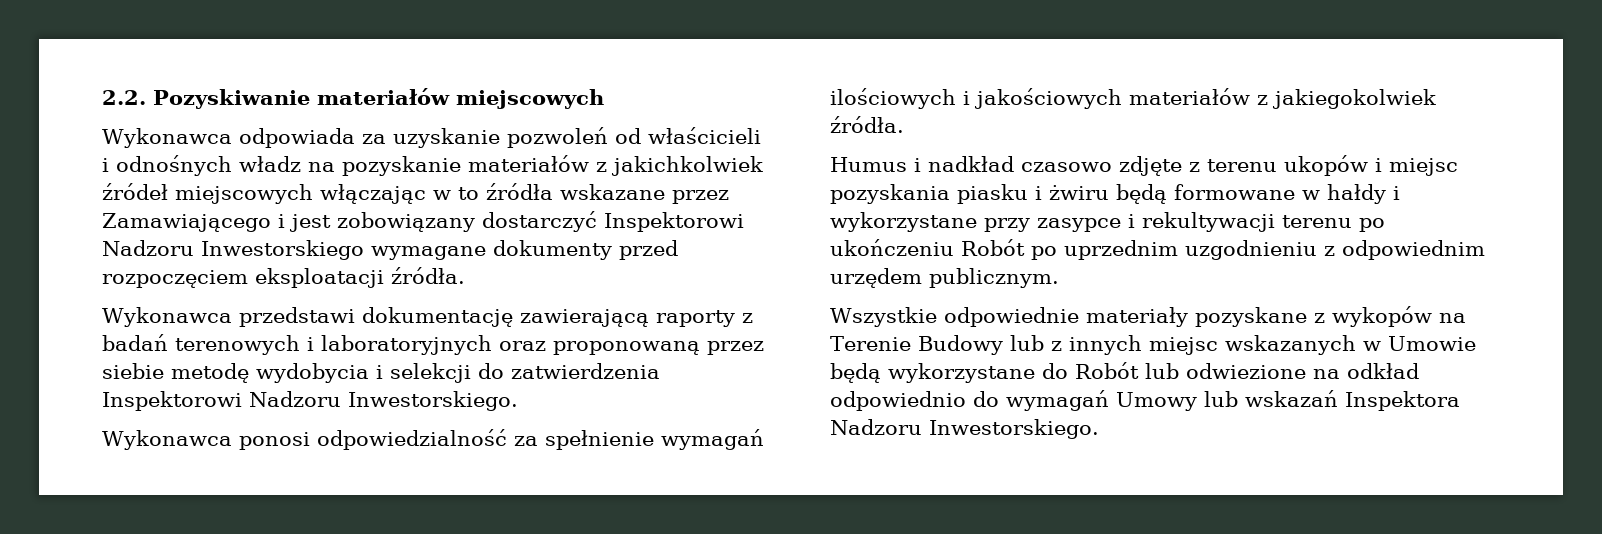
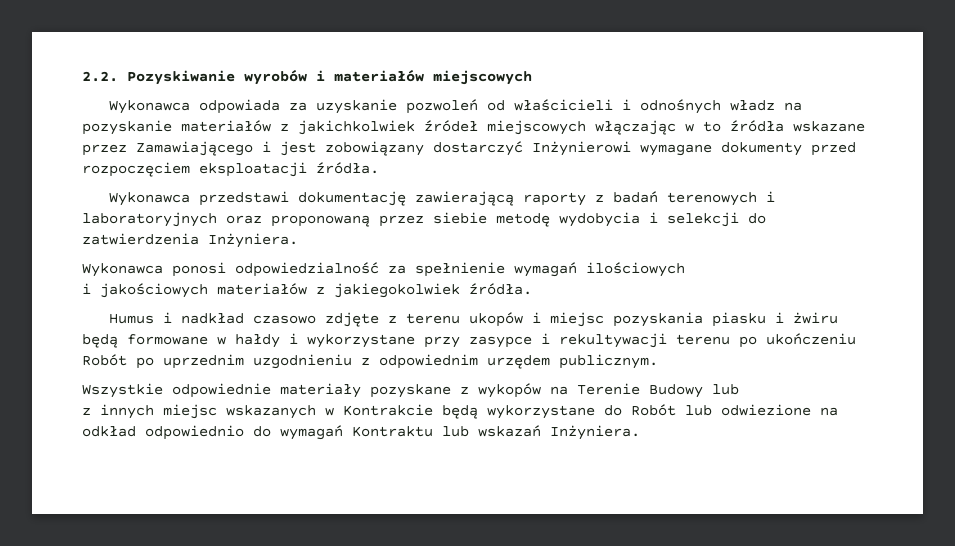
(310, 99) none -> [244,69,325,85] wyrobów i
[604,212,744,232] [102,240,364,260] Inspektorowi Nadzoru Inwestorskiego -> [532,141,631,156] Inżynierowi
[102,391,518,411] Inspektorowi Nadzoru Inwestorskiego. -> [208,233,298,248] Inżyniera.
(956, 98) none -> (685, 269) //
(1044, 343) none -> (739, 389) //
[1387,336,1476,351] Umowie -> [343,404,433,416] Kontrakcie
[1116,392,1197,411] Umowy -> [352,426,433,437] Kontraktu
[1345,391,1460,411] [830,419,1099,439] Inspektora Nadzoru Inwestorskiego. -> [550,425,640,440] Inżyniera.

